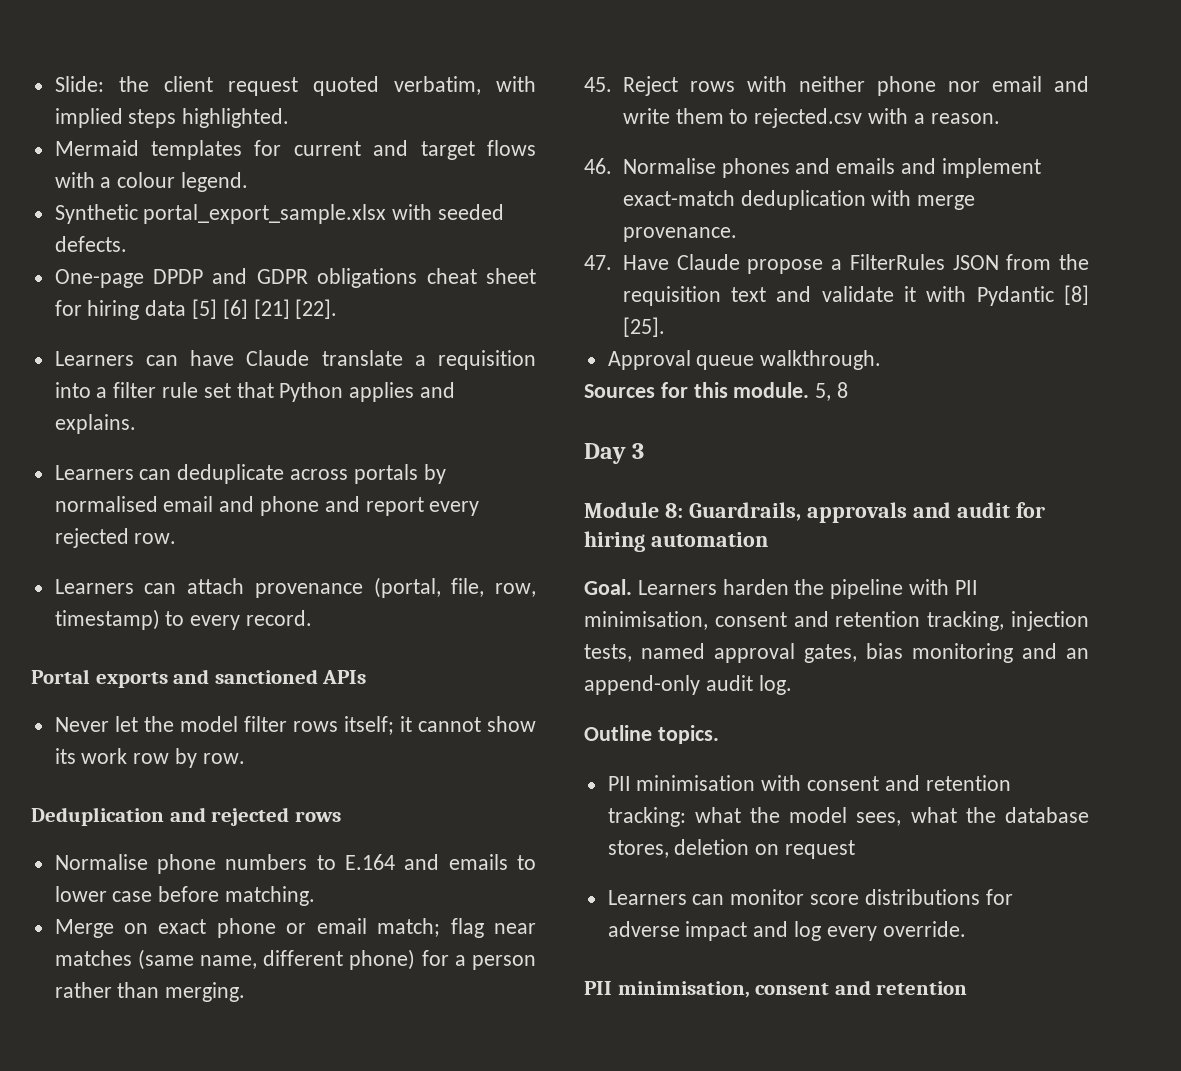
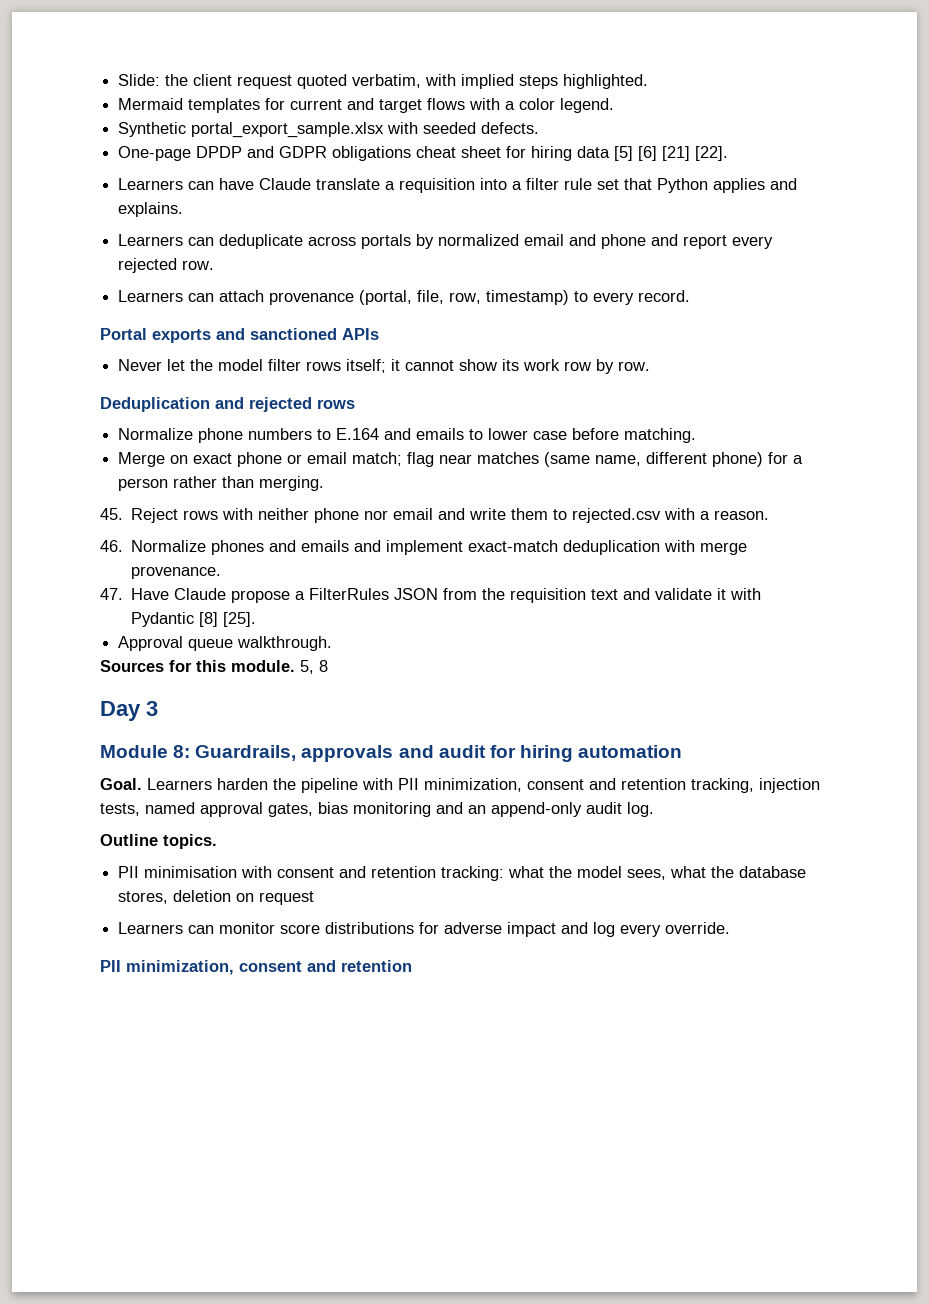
[117,172,176,188] colour -> [519,98,556,110] color
[54,496,158,512] normalised -> [438,234,520,246] normalized
[54,854,148,870] Normalise -> [118,428,194,440] Normalize
[622,158,716,174] Normalise -> [131,540,207,552] Normalize
[584,611,708,630] minimisation, -> [424,778,522,792] minimization,
[617,981,750,998] minimisation, -> [126,960,234,975] minimization,

